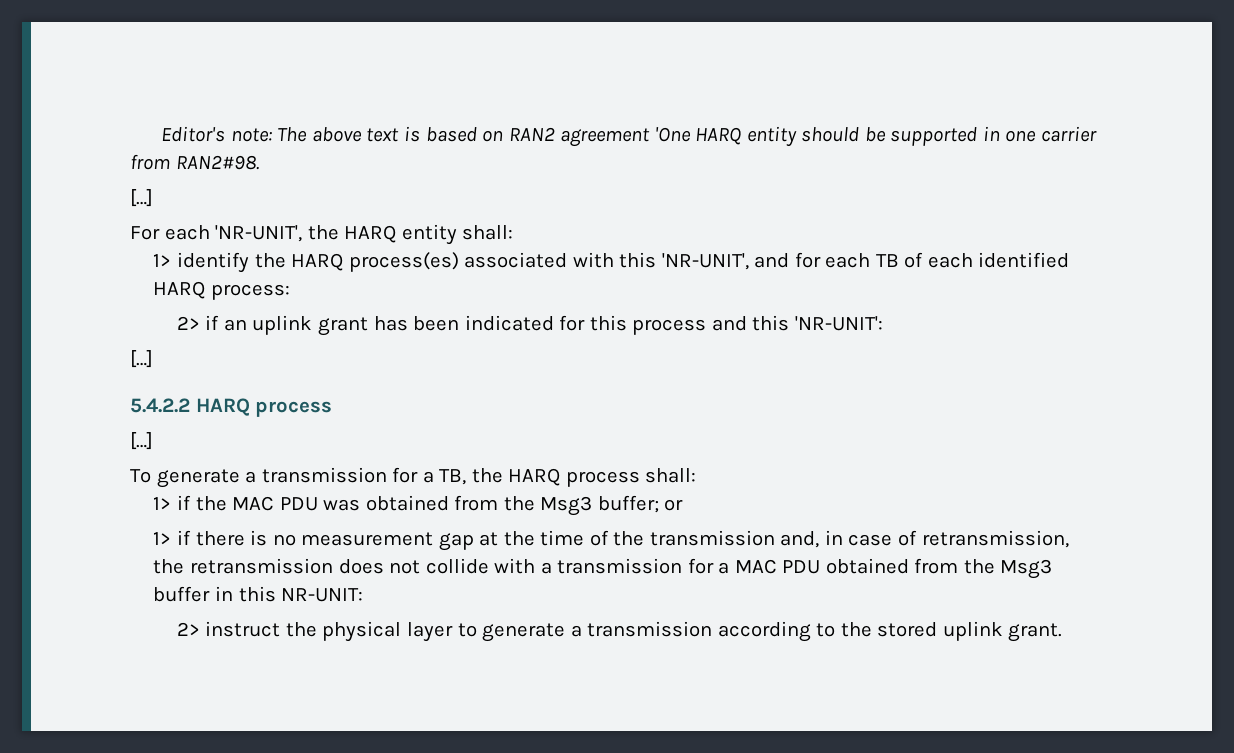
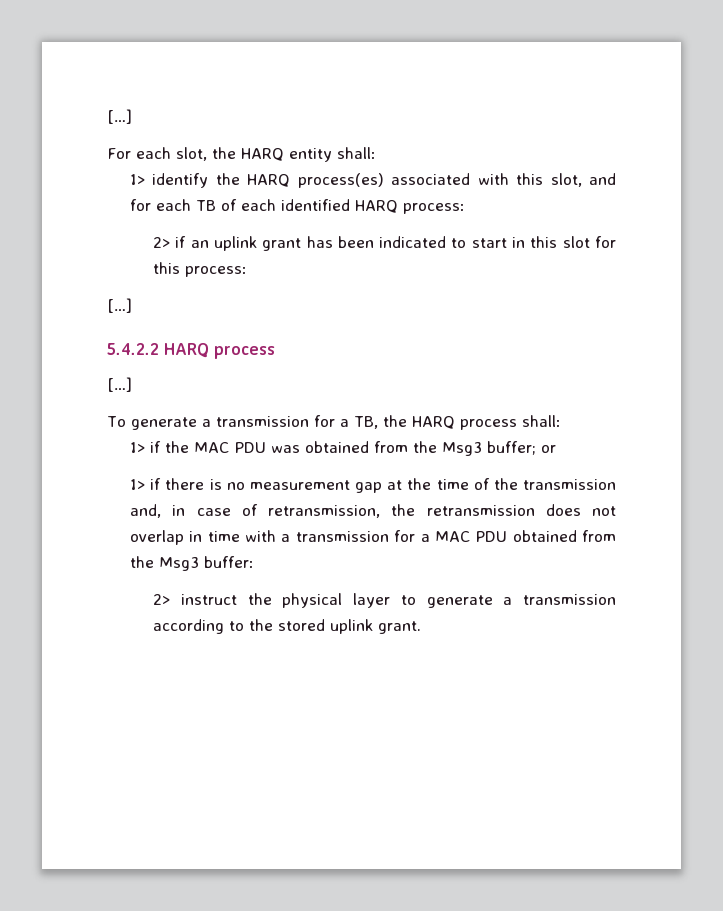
[161,126,1097,147] [130,154,259,170] Editor's note: The above text is based on RAN2 agreement 'One HARQ entity should be supported in one carrier from RAN2#98. // -> (107, 116) none
[215,225,303,242] 'NR-UNIT', -> [176,147,207,161] slot,
[661,253,749,270] 'NR-UNIT', -> [550,173,582,187] slot,
[559,315,883,335] for this process and this 'NR-UNIT': -> [451,236,616,248] [153,262,248,277] to start in this slot for this process:
[425,558,489,574] collide -> [130,530,240,545] overlap in time
[153,586,364,602] buffer in this NR-UNIT: -> [204,556,255,568] buffer:

